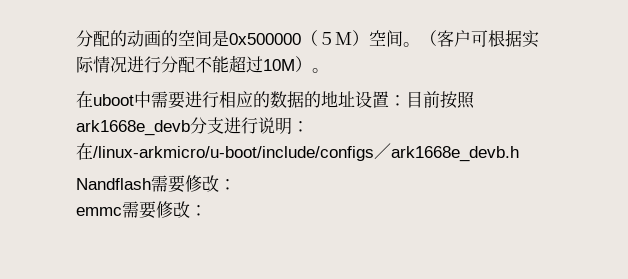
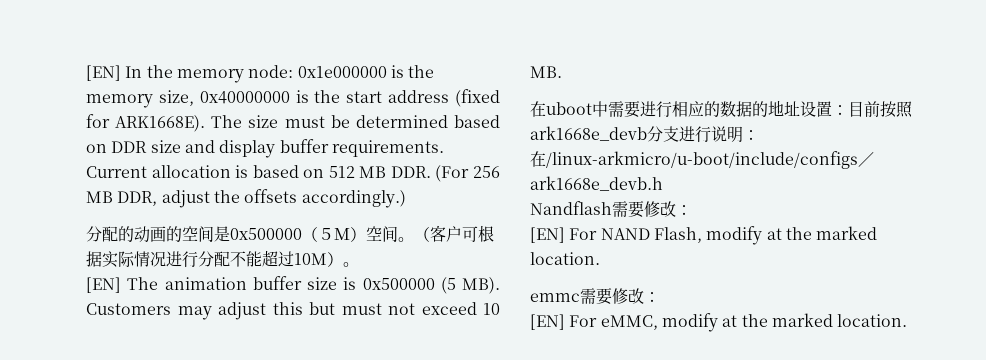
(76, 38) none -> [86,65,435,83] [86,89,500,108] [86,114,500,132] [86,139,444,158] [86,165,500,182] [86,189,406,208] [EN] In the memory node: 0x1e000000 is the memory size, 0x40000000 is the start address (fixed for ARK1668E). The size must be determined based on DDR size and display buffer requirements. Current allocation is based on 512 MB DDR. (For 256 MB DDR, adjust the offsets accordingly.) //
(329, 70) none -> [86,276,500,294] [86,302,500,320] [530,66,562,78] // [EN] The animation buffer size is 0x500000 (5 MB). Customers may adjust this but must not exceed 10 MB.
[76,201,207,219] emmc需要修改： -> [530,226,878,245] [530,252,600,265] [530,288,660,305] [530,313,908,332] [EN] For NAND Flash, modify at the marked location. // emmc需要修改： // [EN] For eMMC, modify at the marked location.

